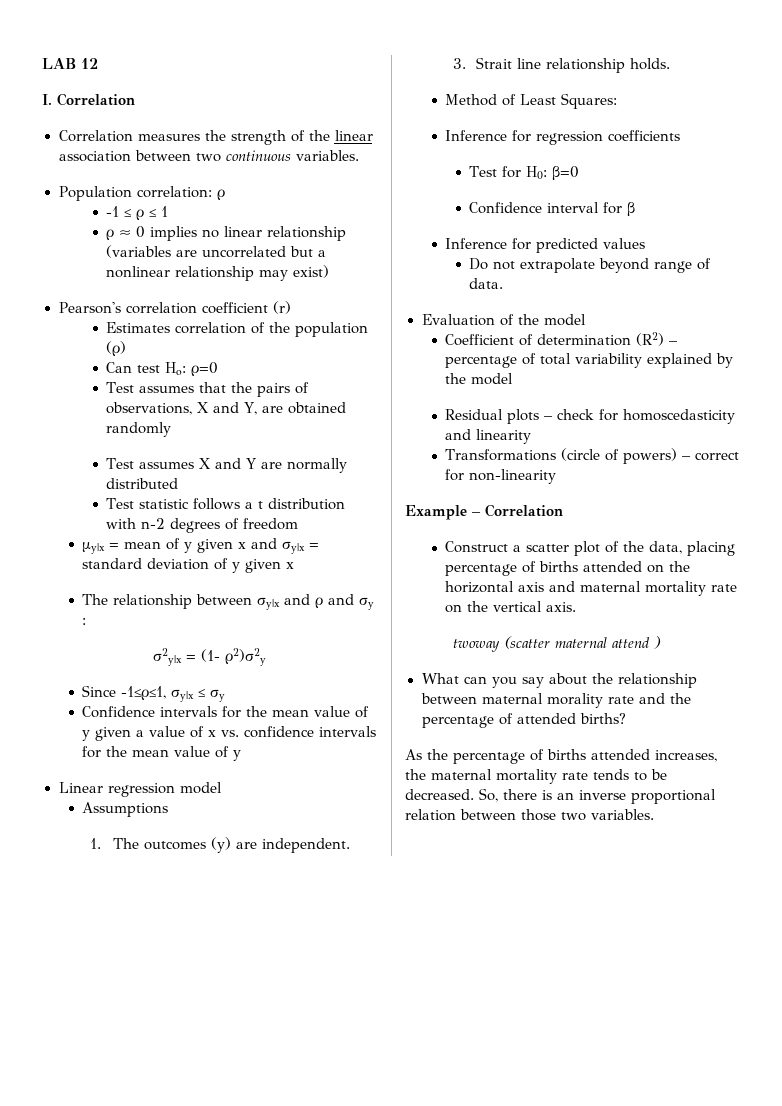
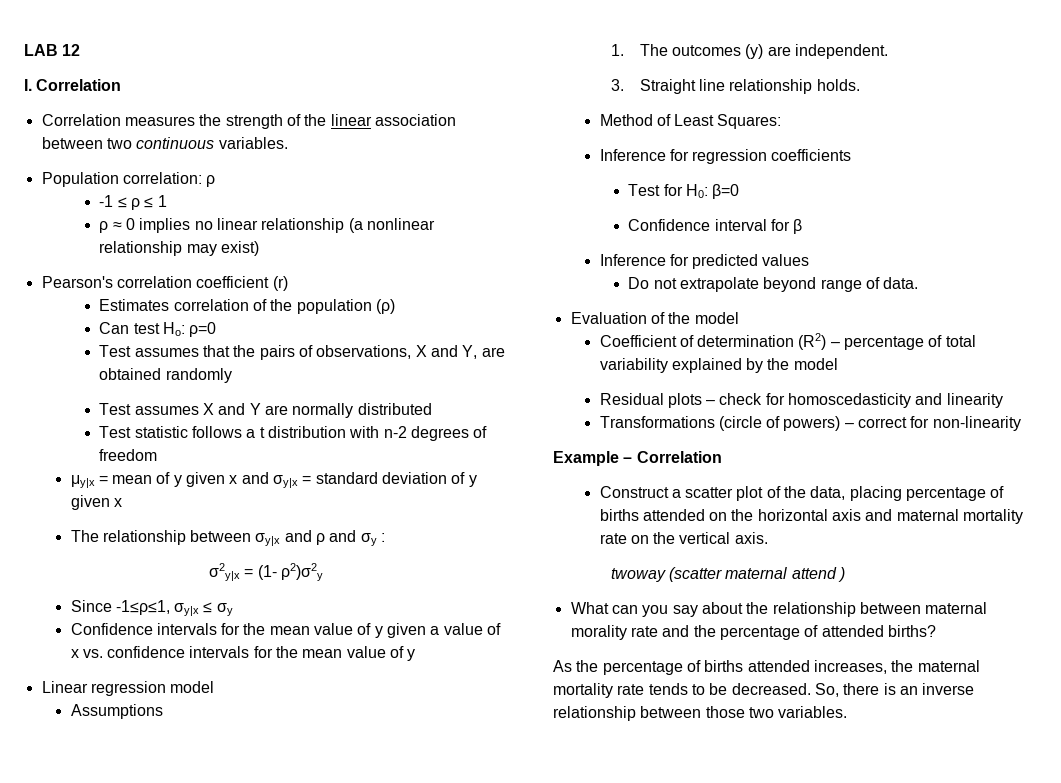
[106,245,327,258] (variables are uncorrelated but a -> [348,218,363,233] (a
[476,57,513,69] Strait -> [639,79,696,94] Straight
[631,789,716,804] [405,809,456,821] proportional relation -> [553,706,636,721] relationship

